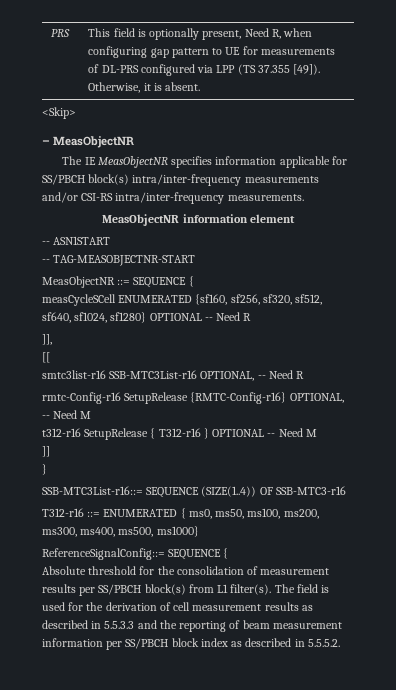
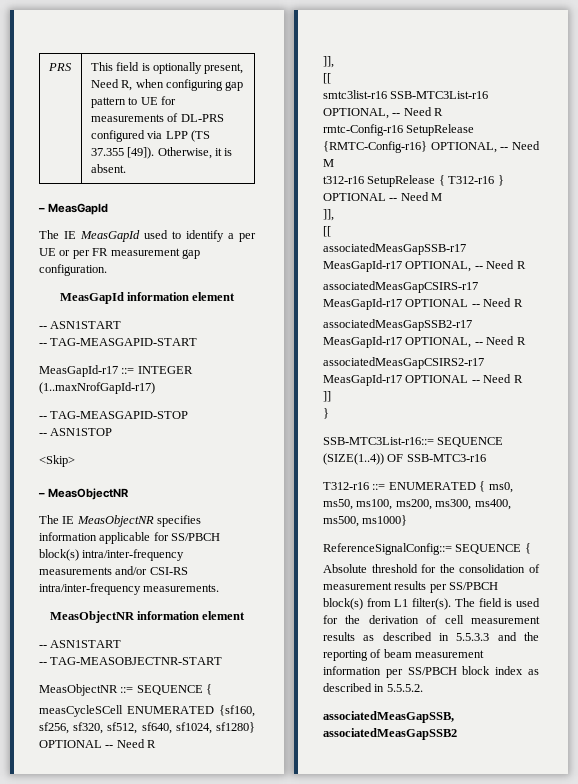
(201, 86) none -> [38,203,109,215] [39,230,256,242] [39,248,200,259] [39,264,107,276] [59,292,236,304] [39,321,122,329] [39,338,198,346] [39,365,193,377] [39,382,155,394] [39,411,189,419] [39,428,113,436] // – MeasGapId // The IE MeasGapId used to identify a per UE or per FR measurement gap configuration. // MeasGapId information element // -- ASN1START // -- TAG-MEASGAPID-START // MeasGapId-r17 ::= INTEGER (1..maxNrofGapId-r17) // -- TAG-MEASGAPID-STOP // -- ASN1STOP
(317, 433) none -> [323,209,334,221] [323,226,331,237] [323,243,466,255] [323,260,526,272] [323,281,478,293] [323,298,523,310] [323,319,472,331] [323,336,526,348] [323,357,484,369] [323,374,523,386] // ]], // [[ // associatedMeasGapSSB-r17 MeasGapId-r17 OPTIONAL, -- Need R // associatedMeasGapCSIRS-r17 MeasGapId-r17 OPTIONAL -- Need R // associatedMeasGapSSB2-r17 MeasGapId-r17 OPTIONAL, -- Need R // associatedMeasGapCSIRS2-r17 MeasGapId-r17 OPTIONAL -- Need R
(340, 643) none -> [323,711,454,723] [323,728,457,740] // associatedMeasGapSSB, associatedMeasGapSSB2

